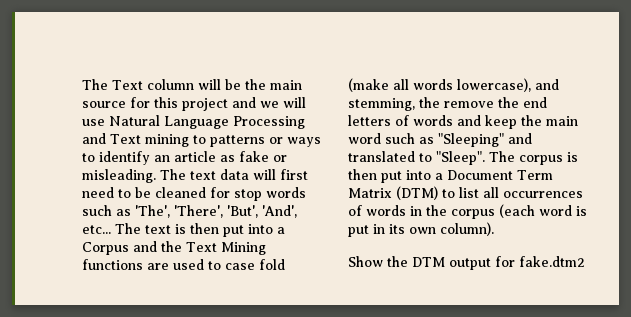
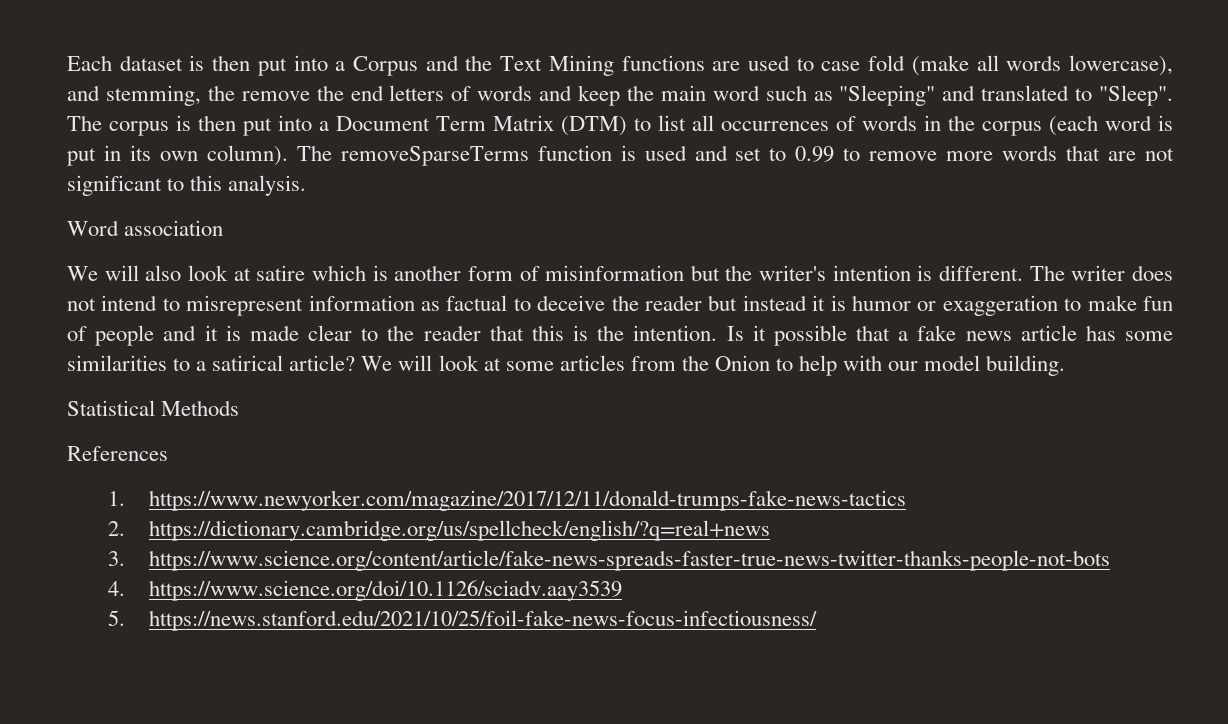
[82,79,302,90] [82,97,306,111] [82,115,305,129] [82,133,321,147] [82,151,287,165] [82,169,308,183] [82,187,306,201] [82,205,297,218] [82,223,171,234] The Text column will be the main source for this project and we will use Natural Language Processing and Text mining to patterns or ways to identify an article as fake or misleading. The text data will first need to be cleaned for stop words such as 'The', 'There', 'But', 'And', etc... The text -> [67,55,183,71] Each dataset
[348,256,585,270] // Show the DTM output for fake.dtm2 -> [296,145,1175,166] [67,175,307,196] [67,220,224,236] [67,265,1173,281] [67,295,1173,316] [67,325,1173,346] [67,355,1066,376] [67,400,240,416] [67,446,168,461] [108,490,907,511] [108,520,771,541] [108,550,1111,571] [108,580,623,601] [108,610,818,631] The removeSparseTerms function is used and set to 0.99 to remove more words that are not significant to this analysis. // Word association // We will also look at satire which is another form of misinformation but the writer's intention is different. The writer does not intend to misrepresent information as factual to deceive the reader but instead it is humor or exaggeration to make fun of people and it is made clear to the reader that this is the intention. Is it possible that a fake news article has some similarities to a satirical article? We will look at some articles from the Onion to help with our model building. // Statistical Methods // References // 1. https://www.newyorker.com/magazine/2017/12/11/donald-trumps-fake-news-tactics // 2. https://dictionary.cambridge.org/us/spellcheck/english/?q=real+news // 3. https://www.science.org/content/article/fake-news-spreads-faster-true-news-twitter-thanks-people-not-bots // 4. https://www.science.org/doi/10.1126/sciadv.aay3539 // 5. https://news.stanford.edu/2021/10/25/foil-fake-news-focus-infectiousness/

